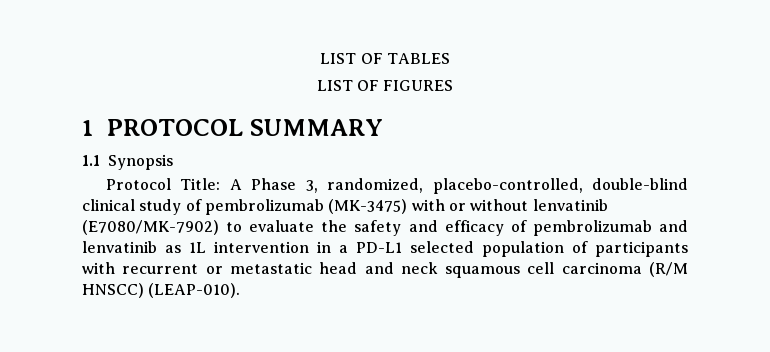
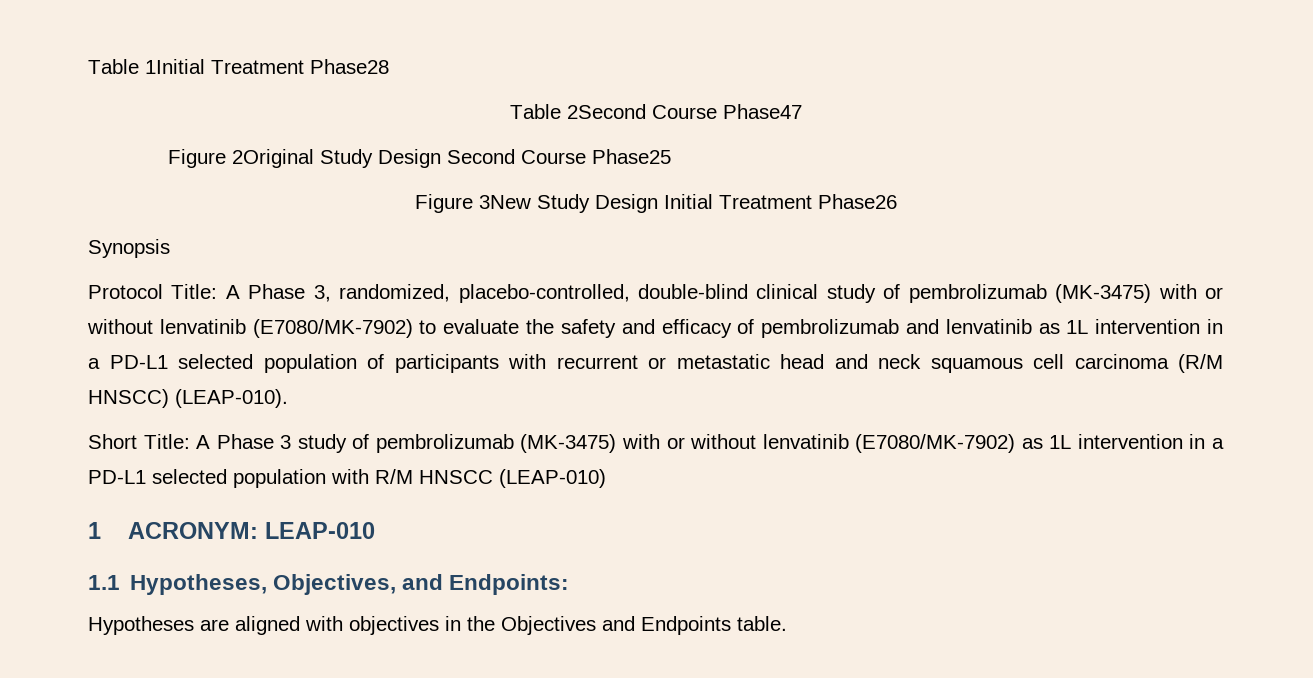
[320,53,450,64] [316,80,454,91] [82,119,383,136] [82,155,100,166] LIST OF TABLES // LIST OF FIGURES // 1 PROTOCOL SUMMARY // 1.1 -> [88,59,389,74] [509,104,802,119] [167,149,671,168] [414,194,897,213] Table 1Initial Treatment Phase28 // Table 2Second Course Phase47 // Figure 2Original Study Design Second Course Phase25 // Figure 3New Study Design Initial Treatment Phase26 //
(241, 290) none -> [88,434,1224,453] [88,469,606,488] [88,522,375,539] [88,574,570,595] [88,616,787,635] // Short Title: A Phase 3 study of pembrolizumab (MK-3475) with or without lenvatinib (E7080/MK-7902) as 1L intervention in a PD-L1 selected population with R/M HNSCC (LEAP-010) // 1 ACRONYM: LEAP-010 // 1.1 Hypotheses, Objectives, and Endpoints: // Hypotheses are aligned with objectives in the Objectives and Endpoints table.

